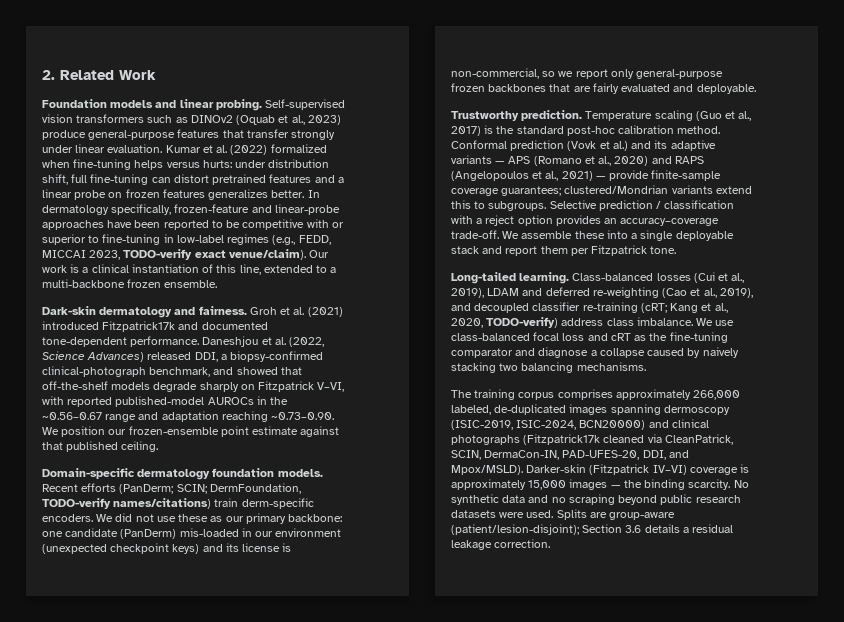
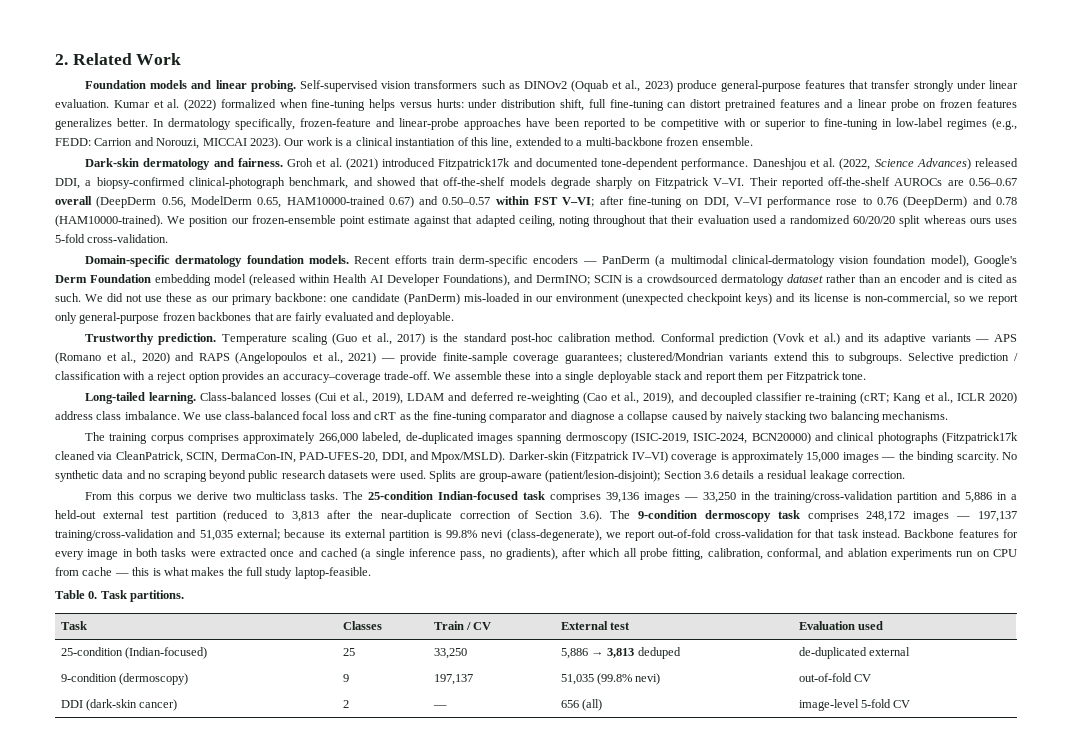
[298,235,331,245] [42,249,306,260] FEDD, MICCAI 2023, TODO-verify exact venue/claim). -> [55,137,281,149] FEDD: Carrion and Norouzi, MICCAI 2023).
[317,382,345,392] [42,396,289,407] [42,411,335,422] V–VI, with reported published-model AUROCs in the ~0.56–0.67 range and adaptation reaching ~0.73–0.90. -> [713,177,1017,189] [55,196,1018,208] [55,215,163,227] V–VI. Their reported off-the-shelf AUROCs are 0.56–0.67 overall (DeepDerm 0.56, ModelDerm 0.65, HAM10000-trained 0.67) and 0.50–0.57 within FST V–VI; after fine-tuning on DDI, V–VI performance rose to 0.76 (DeepDerm) and 0.78 (HAM10000-trained).
[66,441,159,452] published ceiling. -> [475,215,1017,227] [55,234,169,243] adapted ceiling, noting throughout that their evaluation used a randomized 60/20/20 split whereas ours uses 5-fold cross-validation.
[119,483,301,494] [42,498,314,509] [42,514,93,522] (PanDerm; SCIN; DermFoundation, TODO-verify names/citations) train derm-specific encoders. -> [431,255,1017,267] [55,274,1018,286] [55,293,81,302] train derm-specific encoders — PanDerm (a multimodal clinical-dermatology vision foundation model), Google's Derm Foundation embedding model (released within Health AI Developer Foundations), and DermINO; SCIN is a crowdsourced dermatology dataset rather than an encoder and is cited as such.
[451,317,559,328] 2020, TODO-verify) -> [956,392,1017,404] ICLR 2020)
(551, 543) none -> [85,491,1017,503] [55,510,1018,522] [55,529,1019,541] [55,548,1017,560] [55,567,371,579] [55,590,185,602] [60,621,87,630] [342,621,382,630] [433,621,492,630] [560,621,631,630] [798,621,884,630] [60,647,208,659] [342,648,355,656] [433,648,467,659] [560,647,681,659] [798,647,911,659] [60,673,189,685] [342,674,349,682] [433,674,473,685] [560,673,661,685] [798,673,872,682] [60,699,178,711] [342,700,349,708] [432,705,447,708] [560,699,603,711] [798,699,911,711] // From this corpus we derive two multiclass tasks. The 25-condition Indian-focused task comprises 39,136 images — 33,250 in the training/cross-validation partition and 5,886 in a held-out external test partition (reduced to 3,813 after the near-duplicate correction of Section 3.6). The 9-condition dermoscopy task comprises 248,172 images — 197,137 training/cross-validation and 51,035 external; because its external partition is 99.8% nevi (class-degenerate), we report out-of-fold cross-validation for that task instead. Backbone features for every image in both tasks were extracted once and cached (a single inference pass, no gradients), after which all probe fitting, calibration, conformal, and ablation experiments run on CPU from cache — this is what makes the full study laptop-feasible. // Table 0. Task partitions. // Task | Classes | Train / CV | External test | Evaluation used // 25-condition (Indian-focused) | 25 | 33,250 | 5,886 → 3,813 deduped | de-duplicated external // 9-condition (dermoscopy) | 9 | 197,137 | 51,035 (99.8% nevi) | out-of-fold CV // DDI (dark-skin cancer) | 2 | — | 656 (all) | image-level 5-fold CV

